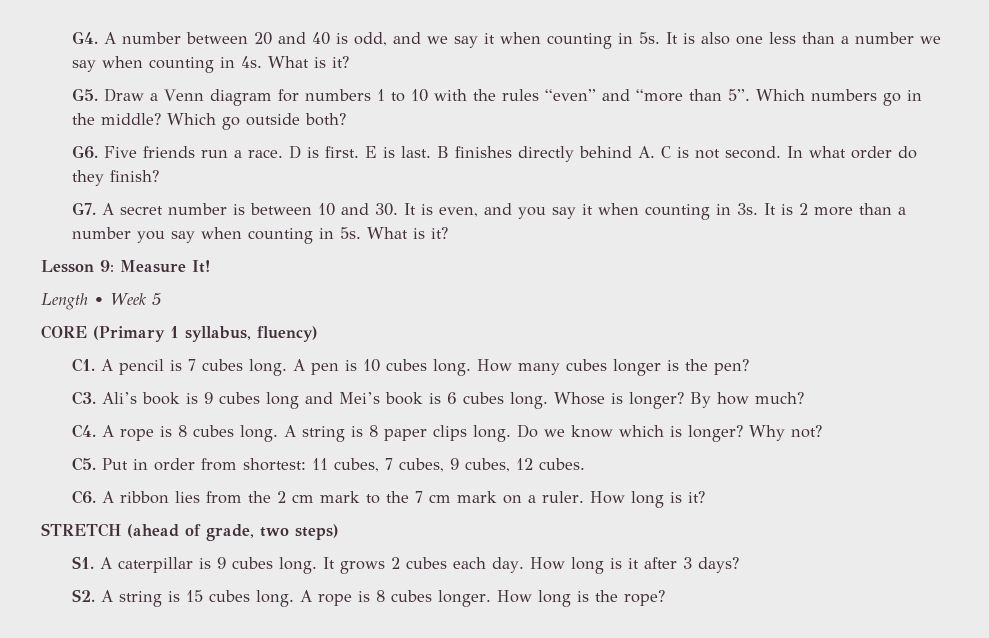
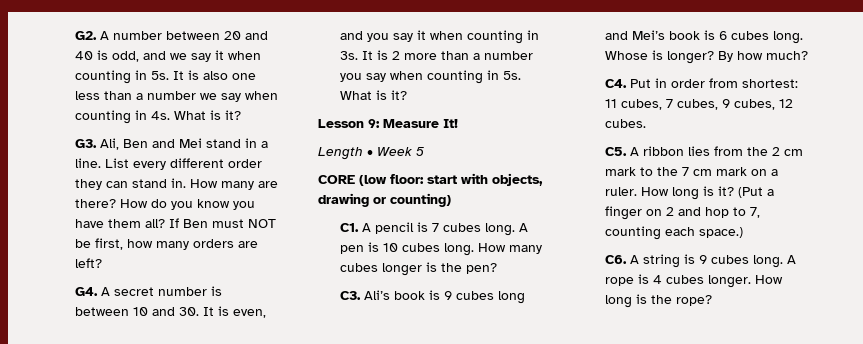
[71,31,98,44] G4. -> [75,31,98,40] G2.
[71,88,922,106] [71,113,346,130] [71,145,917,162] [71,170,159,186] [71,202,96,215] G5. Draw a Venn diagram for numbers 1 to 10 with the rules “even” and “more than 5”. Which numbers go in the middle? Which go outside both? // G6. Five friends run a race. D is first. E is last. B finishes directly behind A. C is not second. In what order do they finish? // G7. -> [75,138,269,150] [75,158,263,170] [75,178,279,190] [75,199,256,210] [75,218,277,228] [75,238,259,250] [75,258,103,268] [75,287,99,296] G3. Ali, Ben and Mei stand in a line. List every different order they can stand in. How many are there? How do you know you have them all? If Ben must NOT be first, how many orders are left? // G4.
[93,326,318,342] (Primary 1 syllabus, fluency) -> [359,173,543,186] [318,193,451,207] (low floor: start with objects, drawing or counting)
[101,424,822,442] [71,457,96,471] A rope is 8 cubes long. A string is 8 paper clips long. Do we know which is longer? Why not? // C5. -> (628, 83) none
[71,490,96,504] C6. -> [605,147,628,156] C5.
[41,523,339,541] [71,556,739,574] [71,589,203,607] // STRETCH (ahead of grade, two steps) // S1. A caterpillar is 9 cubes long. It grows 2 cubes each day. How long is it after 3 days? // S2. A string is 15 -> [738,187,775,198] [605,206,761,220] [605,226,744,240] [605,254,708,268] (Put a finger on 2 and hop to 7, counting each space.) // C6. A string is 9
[375,590,385,602] 8 -> [653,275,663,284] 4

